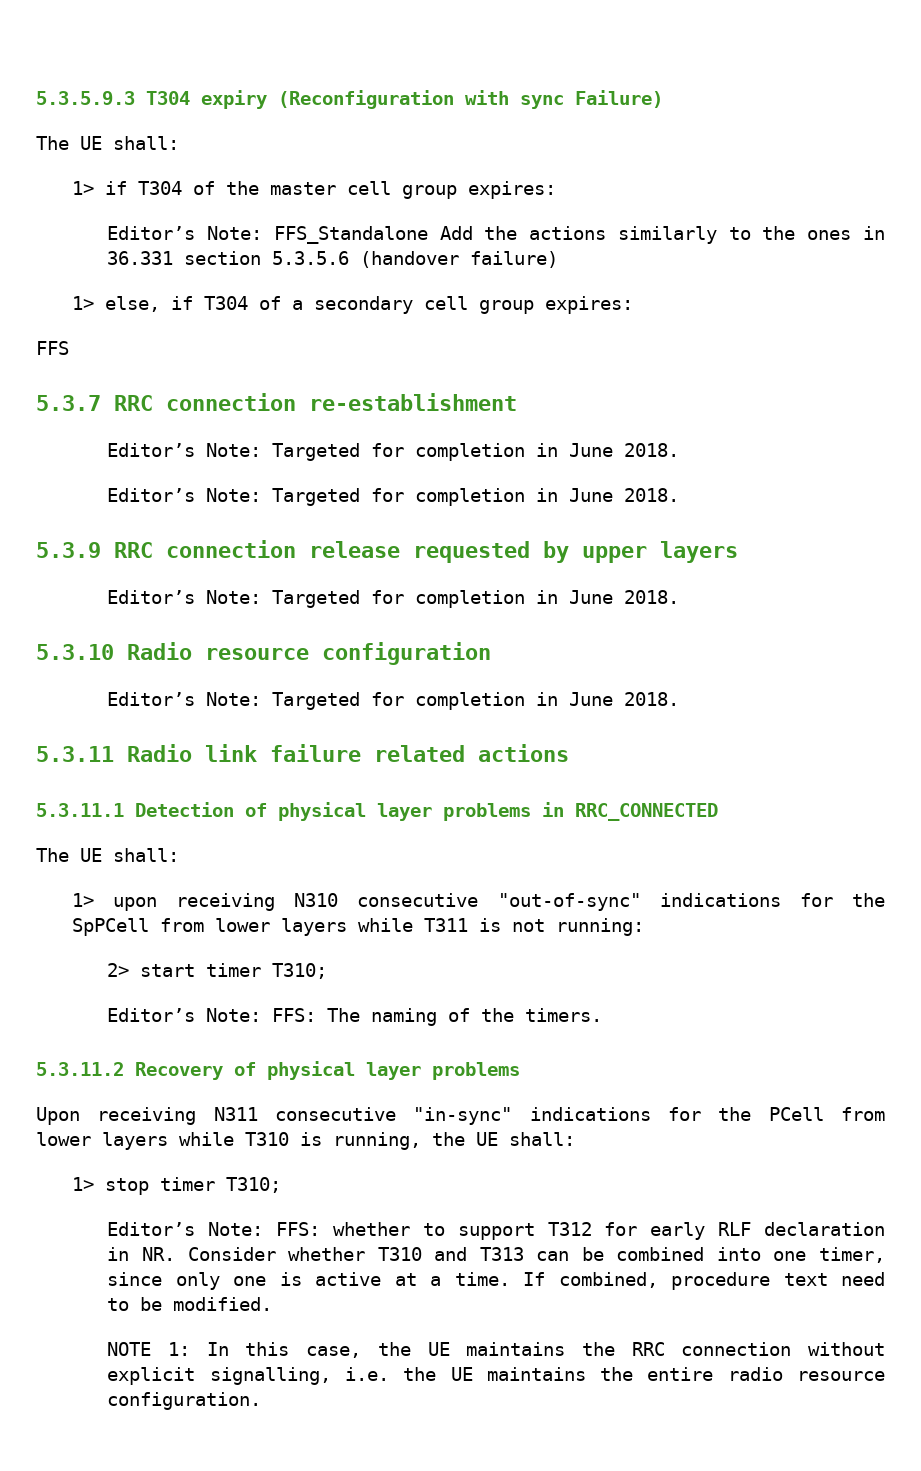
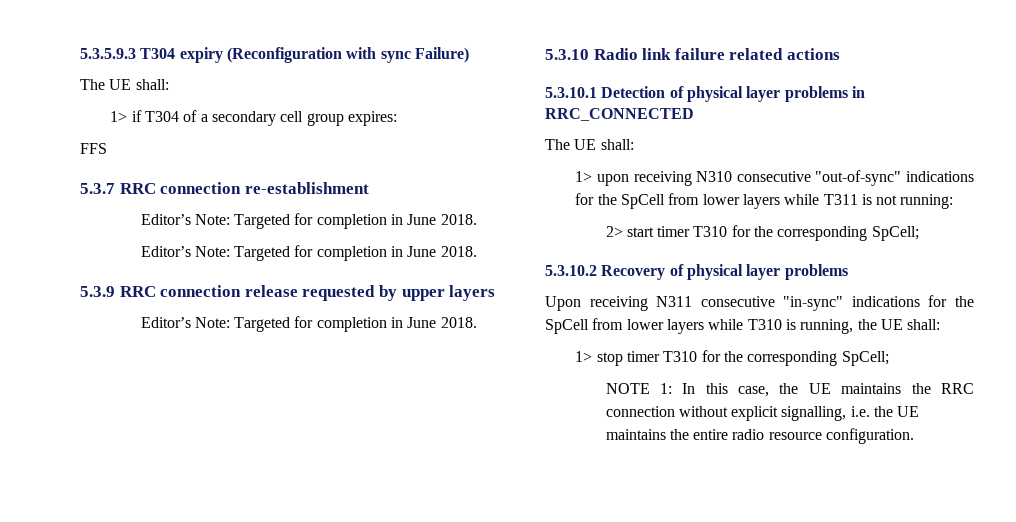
[225,181,556,199] [107,226,886,244] [107,251,559,268] [71,296,281,312] the master cell group expires: // Editor’s Note: FFS_Standalone Add the actions similarly to the ones in 36.331 section 5.3.5.6 (handover failure) // 1> else, if T304 of -> (198, 116) none
[205,642,491,665] [107,692,680,710] [36,744,192,762] resource configuration // Editor’s Note: Targeted for completion in June 2018. // 5.3.11 Radio -> (638, 54) none
[36,803,124,817] 5.3.11.1 -> [545,87,597,98] 5.3.10.1
[71,918,149,936] SpPCell -> [620,194,665,209] SpCell
[272,963,328,979] [107,1008,603,1026] [36,1062,124,1076] T310; // Editor’s Note: FFS: The naming of the timers. // 5.3.11.2 -> [693,225,919,241] [545,265,597,276] T310 for the corresponding SpCell; // 5.3.10.2
[768,1107,824,1121] PCell -> [545,319,589,334] SpCell
[225,1177,281,1193] [107,1222,885,1240] [107,1247,885,1263] [107,1272,886,1290] [107,1297,273,1311] T310; // Editor’s Note: FFS: whether to support T312 for early RLF declaration in NR. Consider whether T310 and T313 can be combined into one timer, since only one is active at a time. If combined, procedure text need to be modified. -> [663,350,889,366] T310 for the corresponding SpCell;

